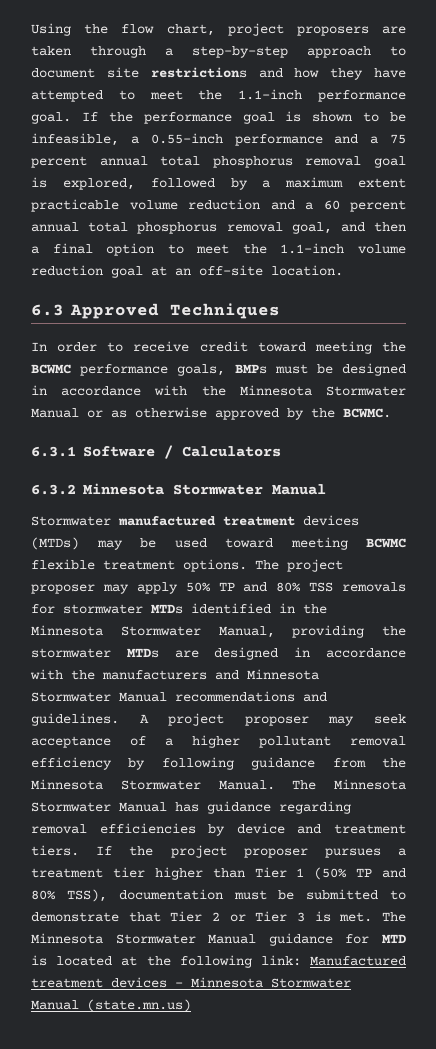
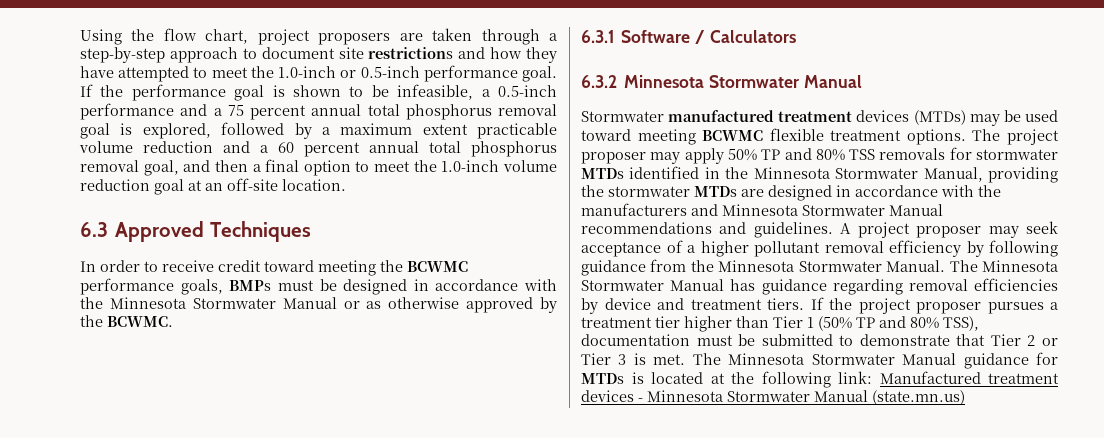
[238,89,303,100] 1.1-inch -> [278,66,420,78] 1.0-inch or 0.5-inch
[150,133,223,144] 0.55-inch -> [497,85,557,97] 0.5-inch
[280,243,345,254] 1.1-inch -> [441,160,500,172] 1.0-inch
[382,934,406,943] MTD -> [581,373,624,384] MTDs

